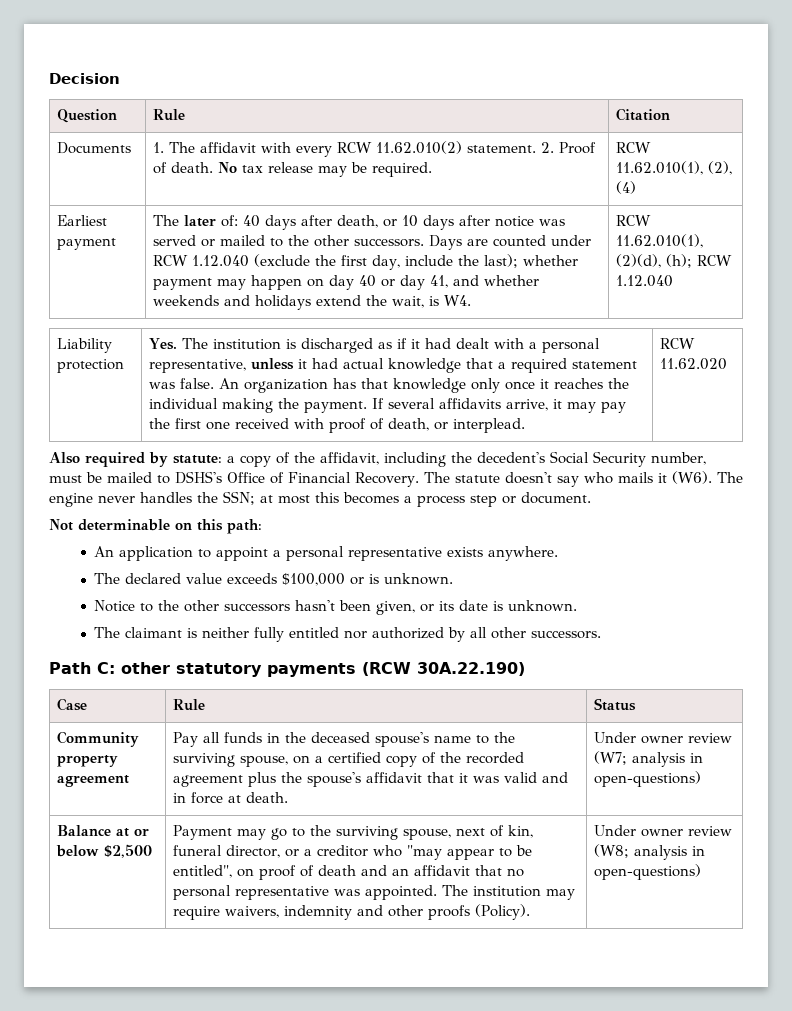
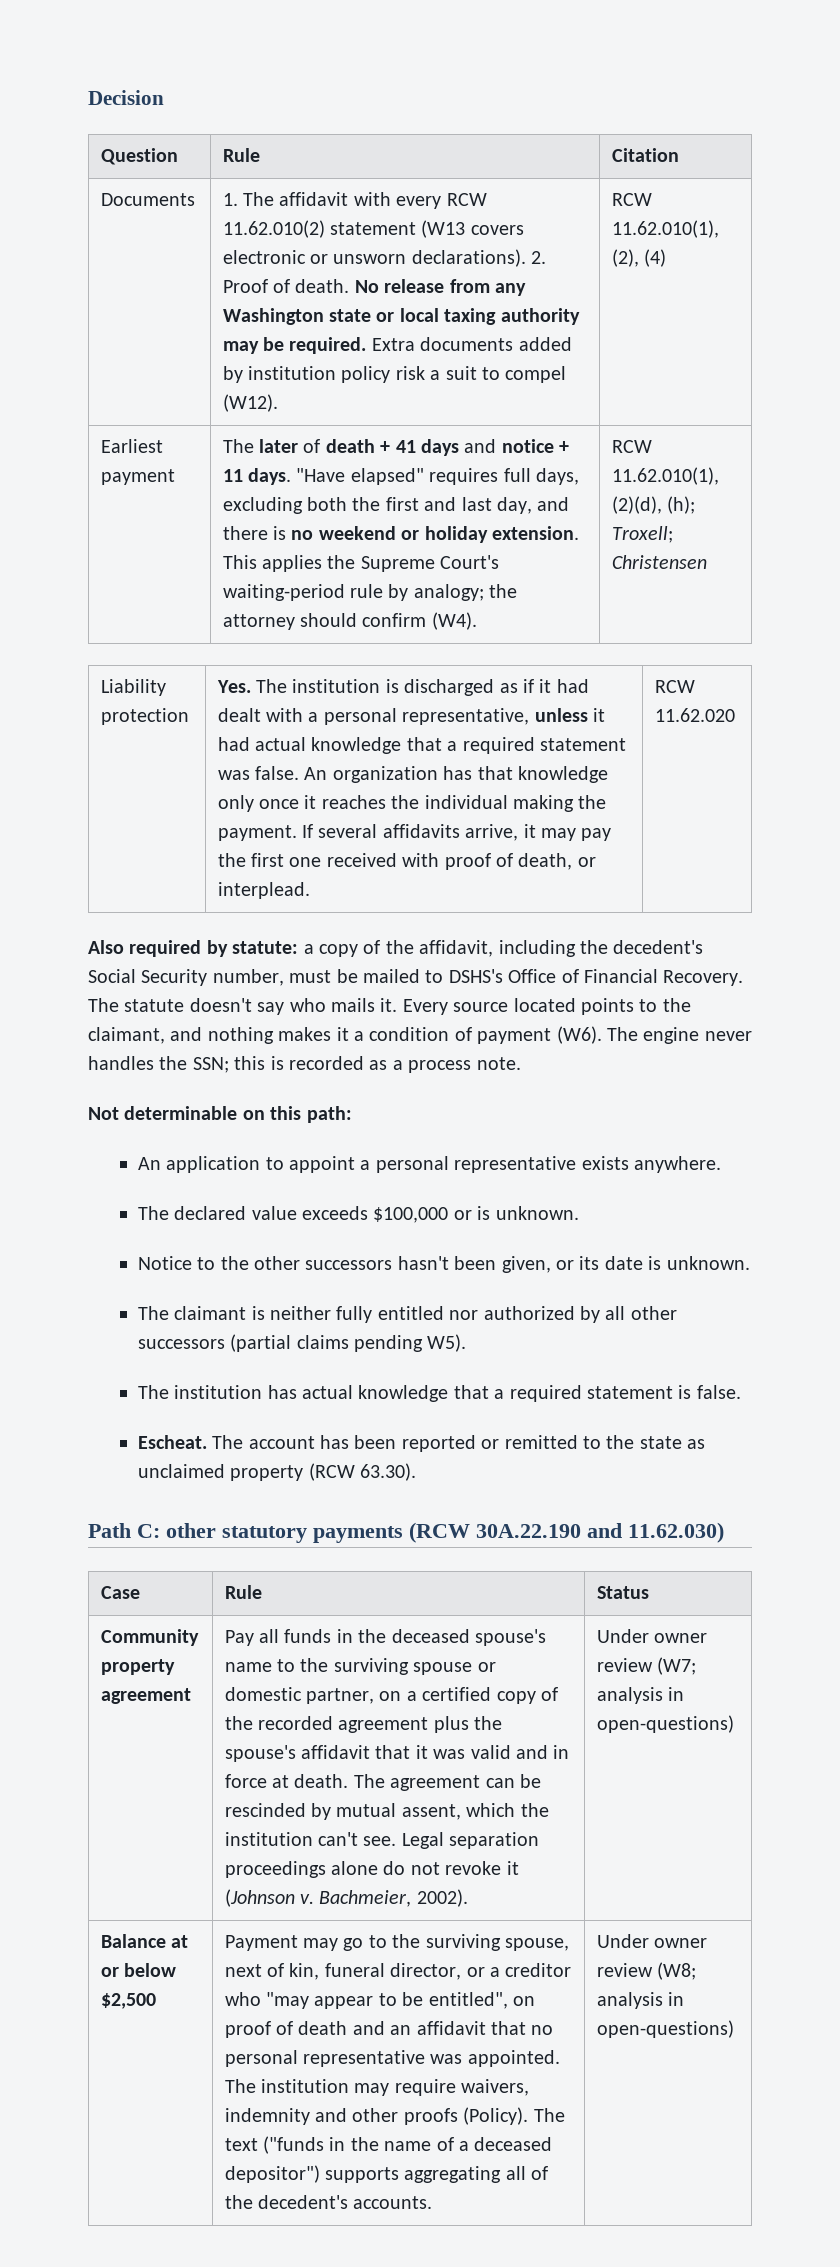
[467,145,537,153] statement. -> [329,220,524,238] [222,249,526,267] statement (W13 covers electronic or unsworn declarations).
[242,162,433,177] tax release may be required. -> [384,279,526,296] [222,308,580,325] [222,337,572,354] [222,366,567,383] [222,394,278,412] release from any Washington state or local taxing authority may be required. Extra documents added by institution policy risk a suit to compel (W12).
[221,215,566,230] [153,235,592,250] [153,254,579,270] [153,275,540,290] [153,295,472,310] of: 40 days after death, or 10 days after notice was served or mailed to the other successors. Days are counted under RCW 1.12.040 (exclude the first day, include the last); whether payment may happen on day 40 or day 41, and whether weekends and holidays extend the wait, is W4. -> [303,439,570,456] [222,468,579,485] [222,497,570,514] [222,526,579,543] [222,555,500,572] [222,584,518,601] [222,612,477,630] of death + 41 days and notice + 11 days. "Have elapsed" requires full days, excluding both the first and last day, and there is no weekend or holiday extension. This applies the Supreme Court's waiting-period rule by analogy; the attorney should confirm (W4).
[697,255,733,266] [616,275,674,287] RCW 1.12.040 -> [611,526,673,543] [611,555,707,569] Troxell; Christensen
[657,473,667,483] it -> [380,998,691,1015] [88,1027,552,1044] it. Every source located points to the claimant, and nothing makes it a condition of payment
[260,492,591,507] at most this becomes a process step or document. -> [234,1056,521,1073] this is recorded as a process note.
[531,630,602,639] successors. -> [137,1334,467,1352] [137,1385,741,1402] [137,1435,706,1452] [137,1463,417,1481] successors (partial claims pending W5). // The institution has actual knowledge that a required statement is false. // Escheat. The account has been reported or remitted to the state as unclaimed property (RCW 63.30).
[417,662,525,676] 30A.22.190) -> [476,1522,724,1543] 30A.22.190 and 11.62.030)
[240,756,289,767] spouse, -> [413,1662,496,1675] [224,1687,374,1704] spouse or domestic partner,
(289, 797) none -> [353,1774,541,1791] [224,1803,549,1820] [224,1832,540,1849] [224,1861,519,1878] [224,1889,468,1907] The agreement can be rescinded by mutual assent, which the institution can't see. Legal separation proceedings alone do not revoke it (Johnson v. Bachmeier, 2002).
(531, 912) none -> [533,2108,565,2122] [224,2136,553,2154] [224,2165,549,2183] [224,2195,433,2209] The text ("funds in the name of a deceased depositor") supports aggregating all of the decedent's accounts.

